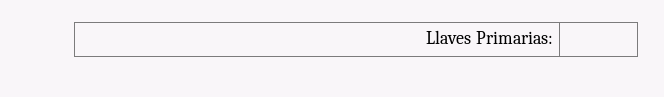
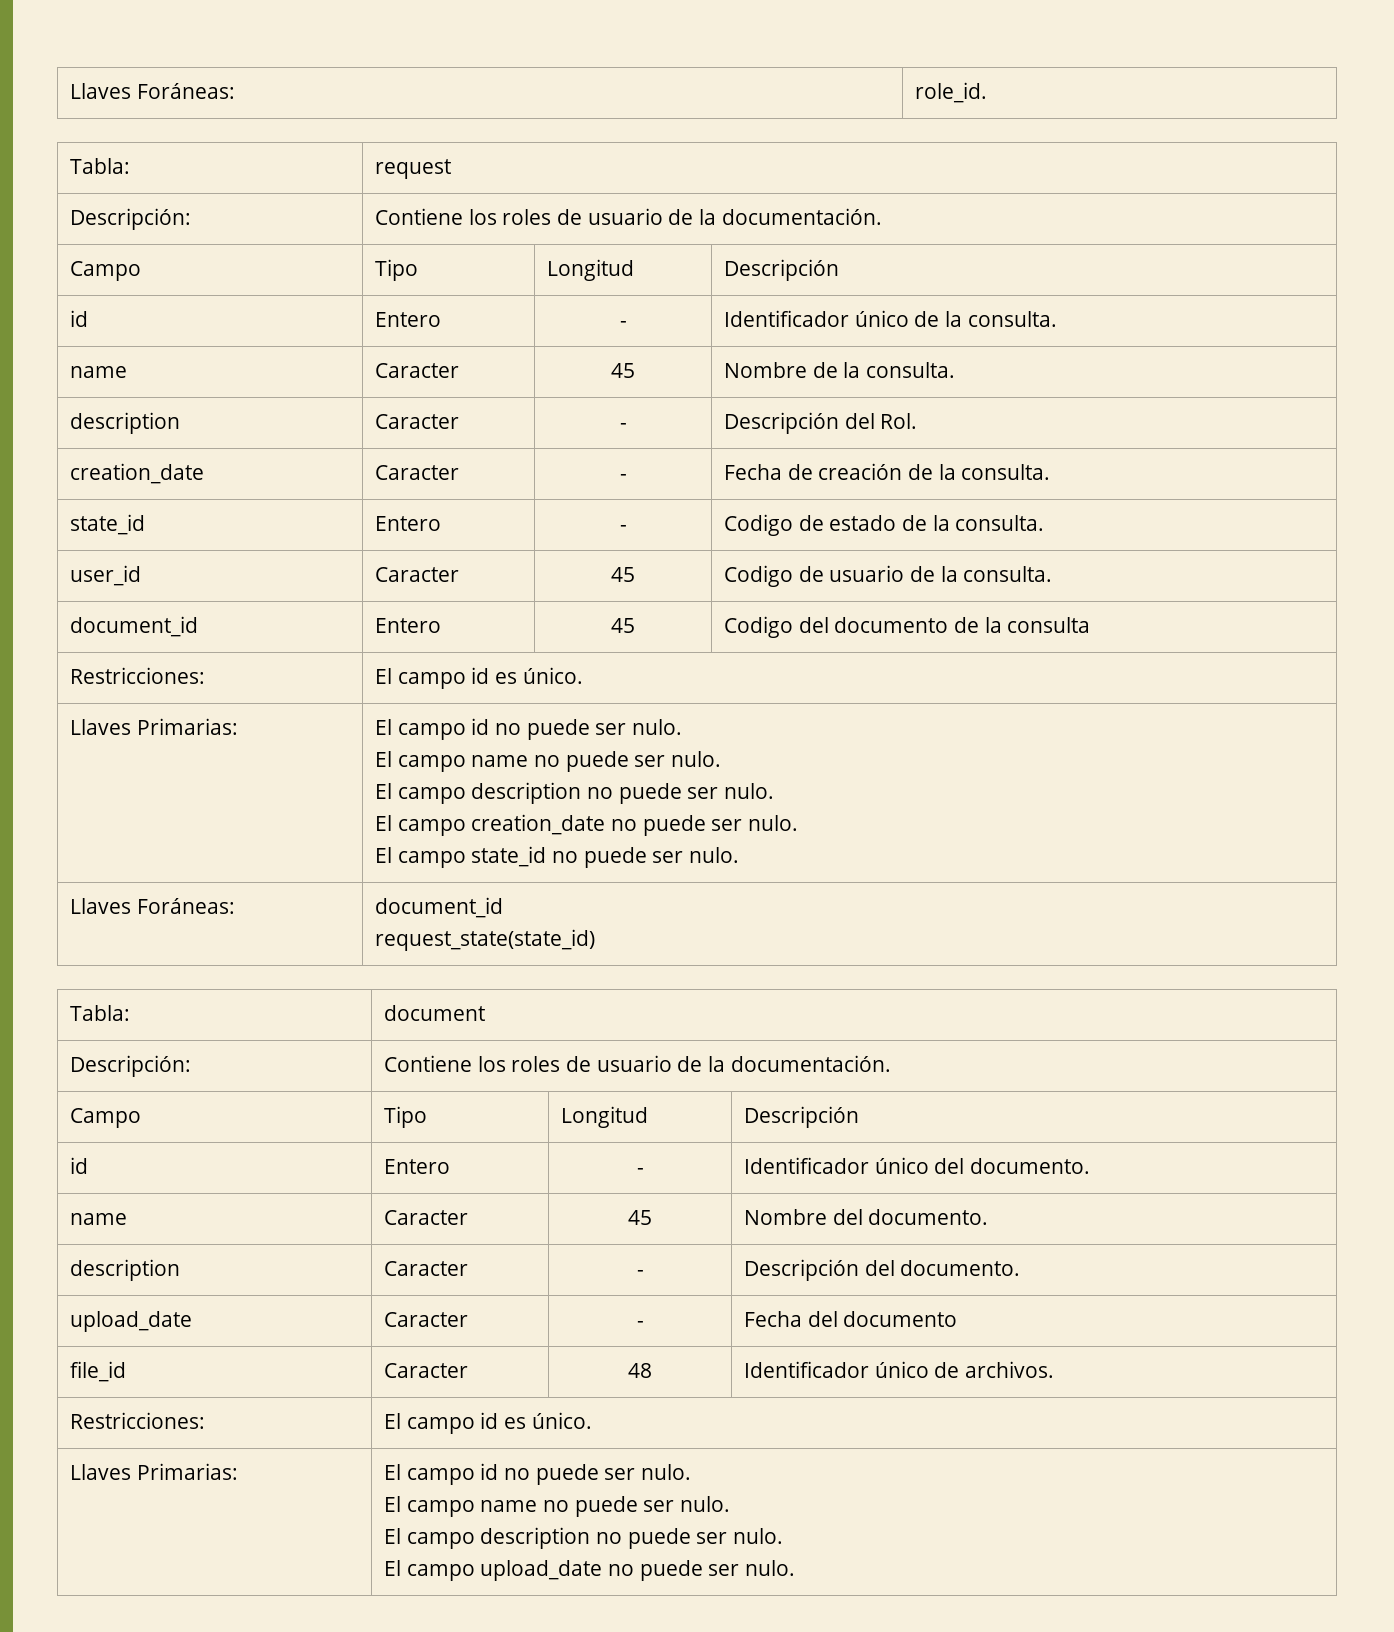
[426,30,553,44] Llaves Primarias: | -> [70,83,235,99] [915,82,988,103] [70,158,131,174] [375,159,452,179] [70,208,192,230] [375,208,882,225] [70,261,142,281] [375,259,419,281] [547,259,635,281] [724,259,840,281] [70,310,89,327] [375,312,442,327] [619,321,627,327] [724,310,1057,327] [70,366,128,378] [375,363,460,378] [611,363,635,378] [724,362,956,378] [70,412,181,434] [375,414,460,429] [619,423,627,429] [724,412,918,434] [70,463,205,484] [375,465,460,480] [619,474,627,480] [724,463,1051,480] [70,514,146,535] [375,516,442,531] [619,525,627,531] [724,514,1045,536] [70,565,142,586] [375,567,460,582] [611,567,635,582] [724,565,1053,587] [70,616,199,637] [375,618,442,633] [611,618,635,633] [724,616,1091,638] [70,667,206,684] [375,667,583,689] [70,718,238,735] [375,718,683,740] [375,751,722,772] [375,782,775,804] [375,814,799,836] [375,846,740,868] [70,898,235,914] [375,897,504,918] [375,929,596,951] [70,1005,131,1021] [384,1005,486,1021] [70,1055,192,1077] [384,1055,891,1072] [70,1108,142,1128] [384,1106,428,1128] [561,1106,649,1128] [744,1106,860,1128] [70,1157,89,1174] [384,1159,451,1174] [636,1168,644,1174] [744,1157,1091,1174] [70,1213,128,1225] [384,1210,469,1225] [628,1210,652,1225] [744,1209,989,1225] [70,1259,181,1281] [384,1261,469,1276] [636,1270,644,1276] [744,1259,1021,1281] [70,1311,193,1332] [384,1312,469,1327] [636,1321,644,1327] [744,1311,958,1327] [70,1361,127,1382] [384,1363,469,1378] [628,1363,652,1378] [744,1361,1055,1378] [70,1412,206,1429] [384,1412,592,1434] [70,1463,238,1480] [384,1463,692,1485] [384,1496,731,1517] [384,1527,784,1549] [384,1560,796,1581] Llaves Foráneas: | role_id. // Tabla: | request // Descripción: | Contiene los roles de usuario de la documentación. // Campo | Tipo | Longitud | Descripción // id | Entero | - | Identificador único de la consulta. // name | Caracter | 45 | Nombre de la consulta. // description | Caracter | - | Descripción del Rol. // creation_date | Caracter | - | Fecha de creación de la consulta. // state_id | Entero | - | Codigo de estado de la consulta. // user_id | Caracter | 45 | Codigo de usuario de la consulta. // document_id | Entero | 45 | Codigo del documento de la consulta // Restricciones: | El campo id es único. // Llaves Primarias: | El campo id no puede ser nulo. // El campo name no puede ser nulo. // El campo description no puede ser nulo. // El campo creation_date no puede ser nulo. // El campo state_id no puede ser nulo. // Llaves Foráneas: | document_id // request_state(state_id) // Tabla: | document // Descripción: | Contiene los roles de usuario de la documentación. // Campo | Tipo | Longitud | Descripción // id | Entero | - | Identificador único del documento. // name | Caracter | 45 | Nombre del documento. // description | Caracter | - | Descripción del documento. // upload_date | Caracter | - | Fecha del documento // file_id | Caracter | 48 | Identificador único de archivos. // Restricciones: | El campo id es único. // Llaves Primarias: | El campo id no puede ser nulo. // El campo name no puede ser nulo. // El campo description no puede ser nulo. // El campo upload_date no puede ser nulo.

